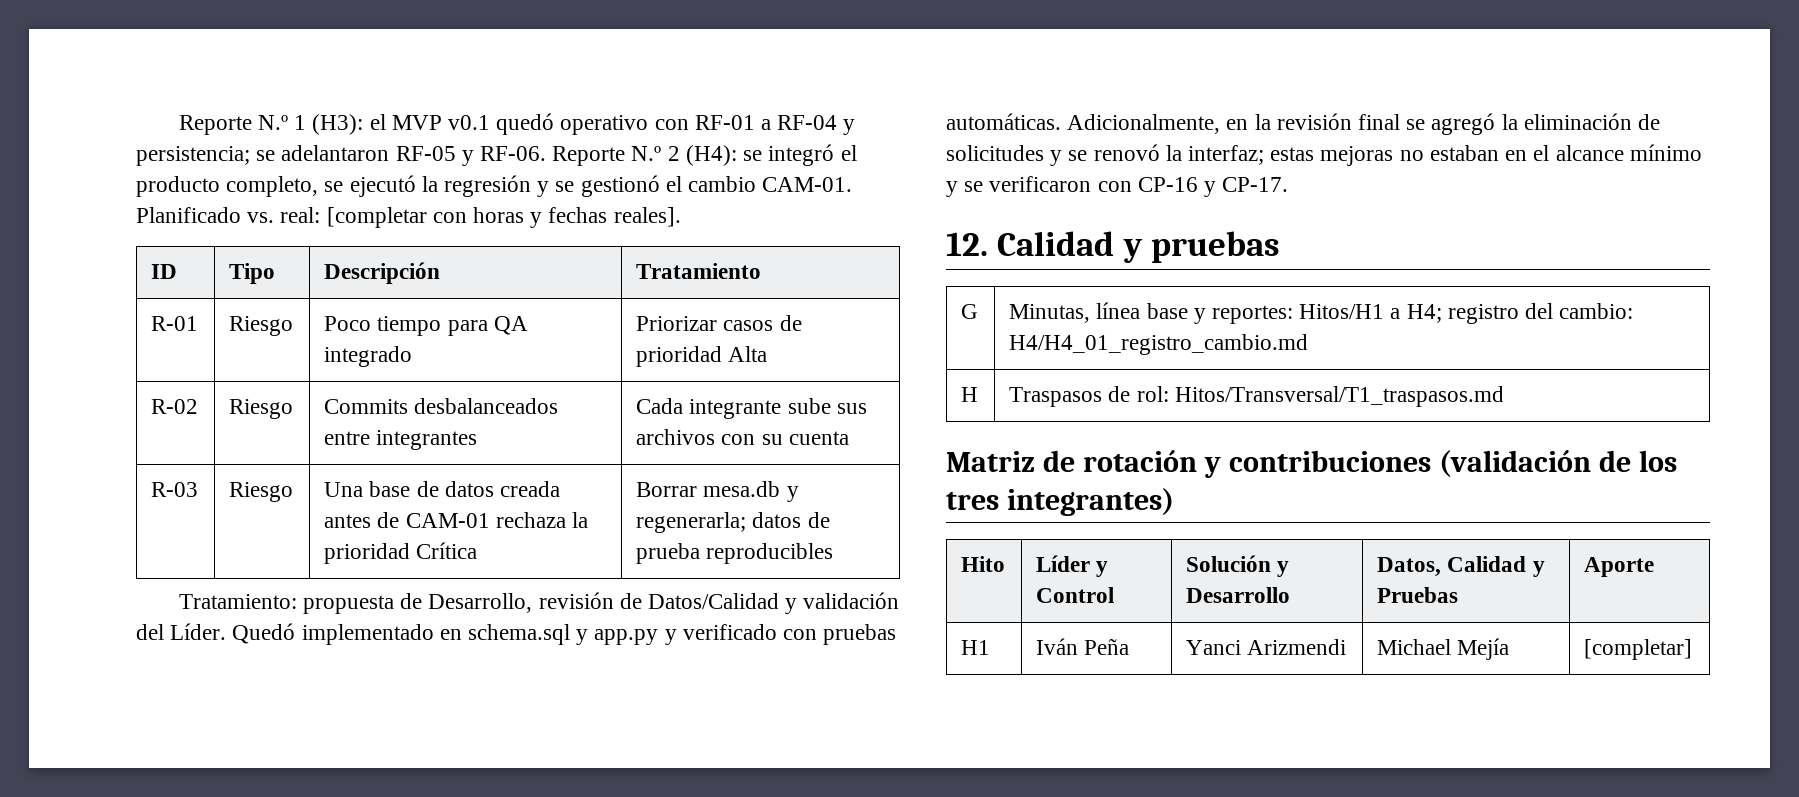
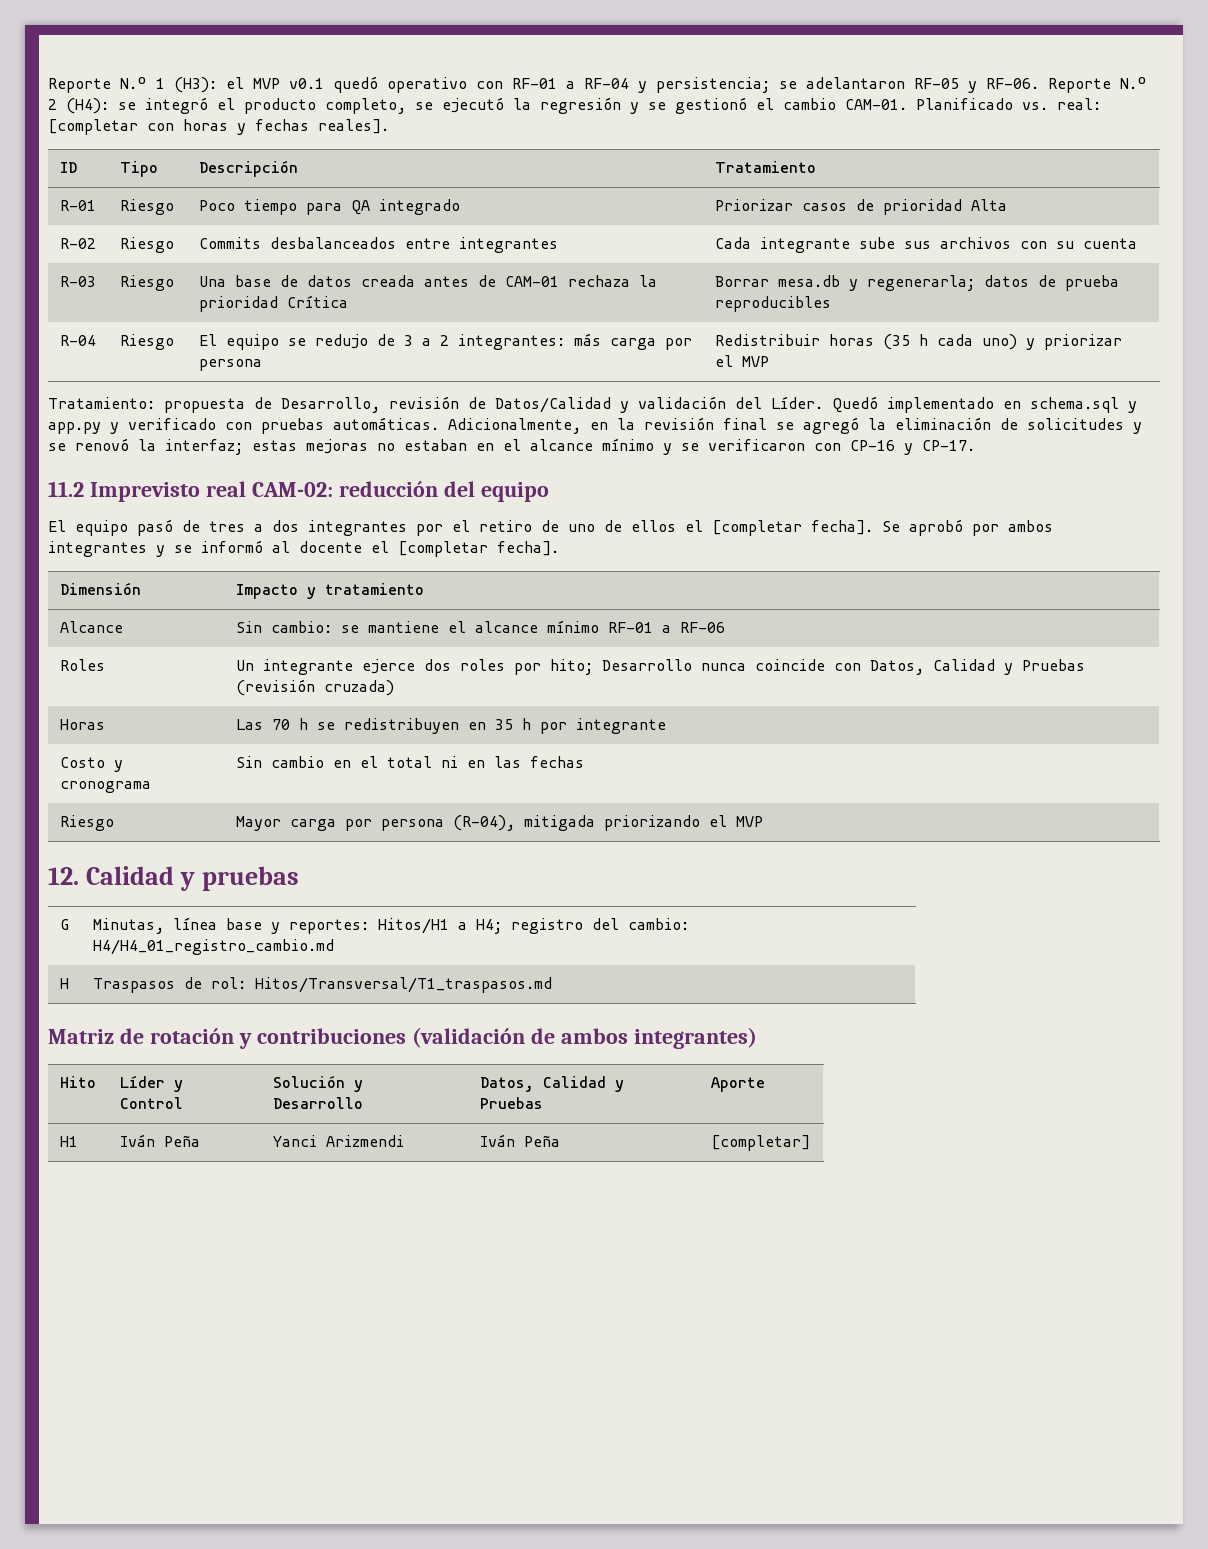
(834, 553) none -> [59,335,96,346] [119,334,174,350] [198,333,692,350] [198,359,262,371] [714,334,1122,350] [714,355,769,367] // R-04 | Riesgo | El equipo se redujo de 3 a 2 integrantes: más carga por persona | Redistribuir horas (35 h cada uno) y priorizar el MVP
(1289, 184) none -> [48,481,549,502] [48,519,1053,536] [48,540,559,557] [59,582,141,595] [235,583,424,599] [59,621,123,633] [235,620,725,633] [59,659,105,671] [235,659,1085,675] [235,679,394,696] [59,719,105,730] [235,718,666,734] [59,757,123,772] [59,781,151,793] [235,756,584,768] [59,815,114,831] [235,815,763,831] // 11.2 Imprevisto real CAM-02: reducción del equipo // El equipo pasó de tres a dos integrantes por el retiro de uno de ellos el [completar fecha]. Se aprobó por ambos integrantes y se informó al docente el [completar fecha]. // Dimensión | Impacto y tratamiento // Alcance | Sin cambio: se mantiene el alcance mínimo RF-01 a RF-06 // Roles | Un integrante ejerce dos roles por hito; Desarrollo nunca coincide con Datos, Calidad y Pruebas (revisión cruzada) // Horas | Las 70 h se redistribuyen en 35 h por integrante // Costo y cronograma | Sin cambio en el total ni en las fechas // Riesgo | Mayor carga por persona (R-04), mitigada priorizando el MVP
[1638,450,1677,472] [946,492,999,510] los tres -> [560,1028,628,1044] ambos
[1377,638,1510,660] Michael Mejía -> [479,1134,560,1147] Iván Peña

